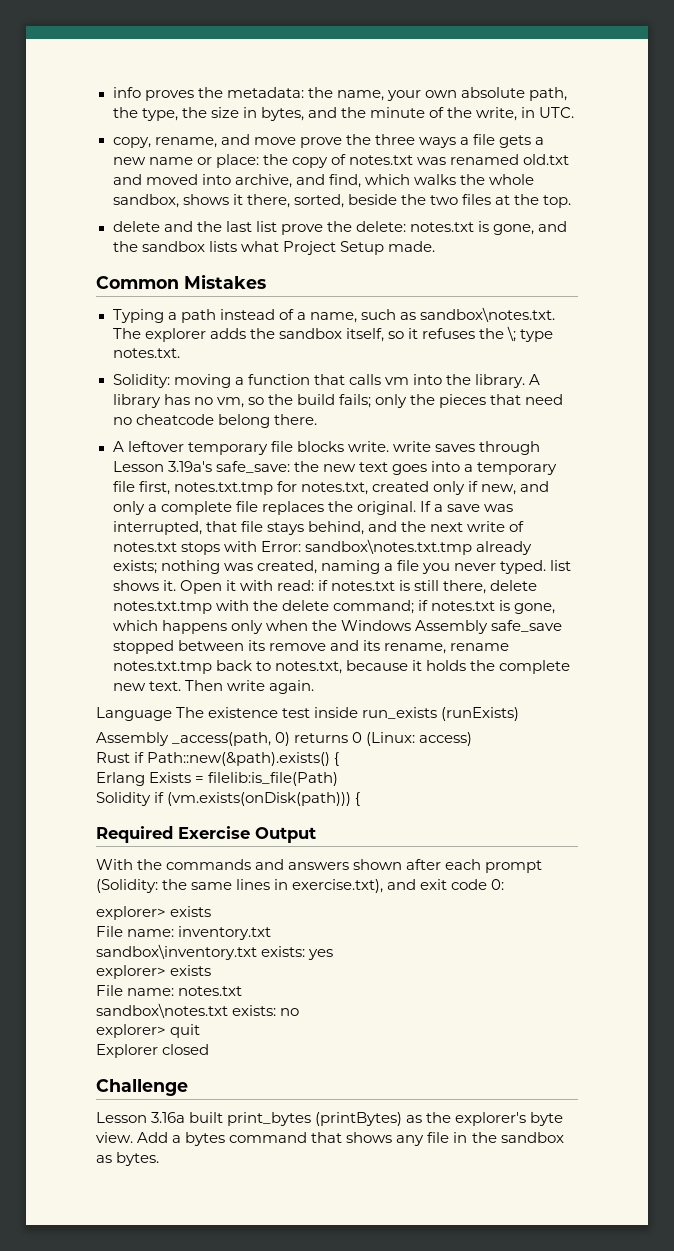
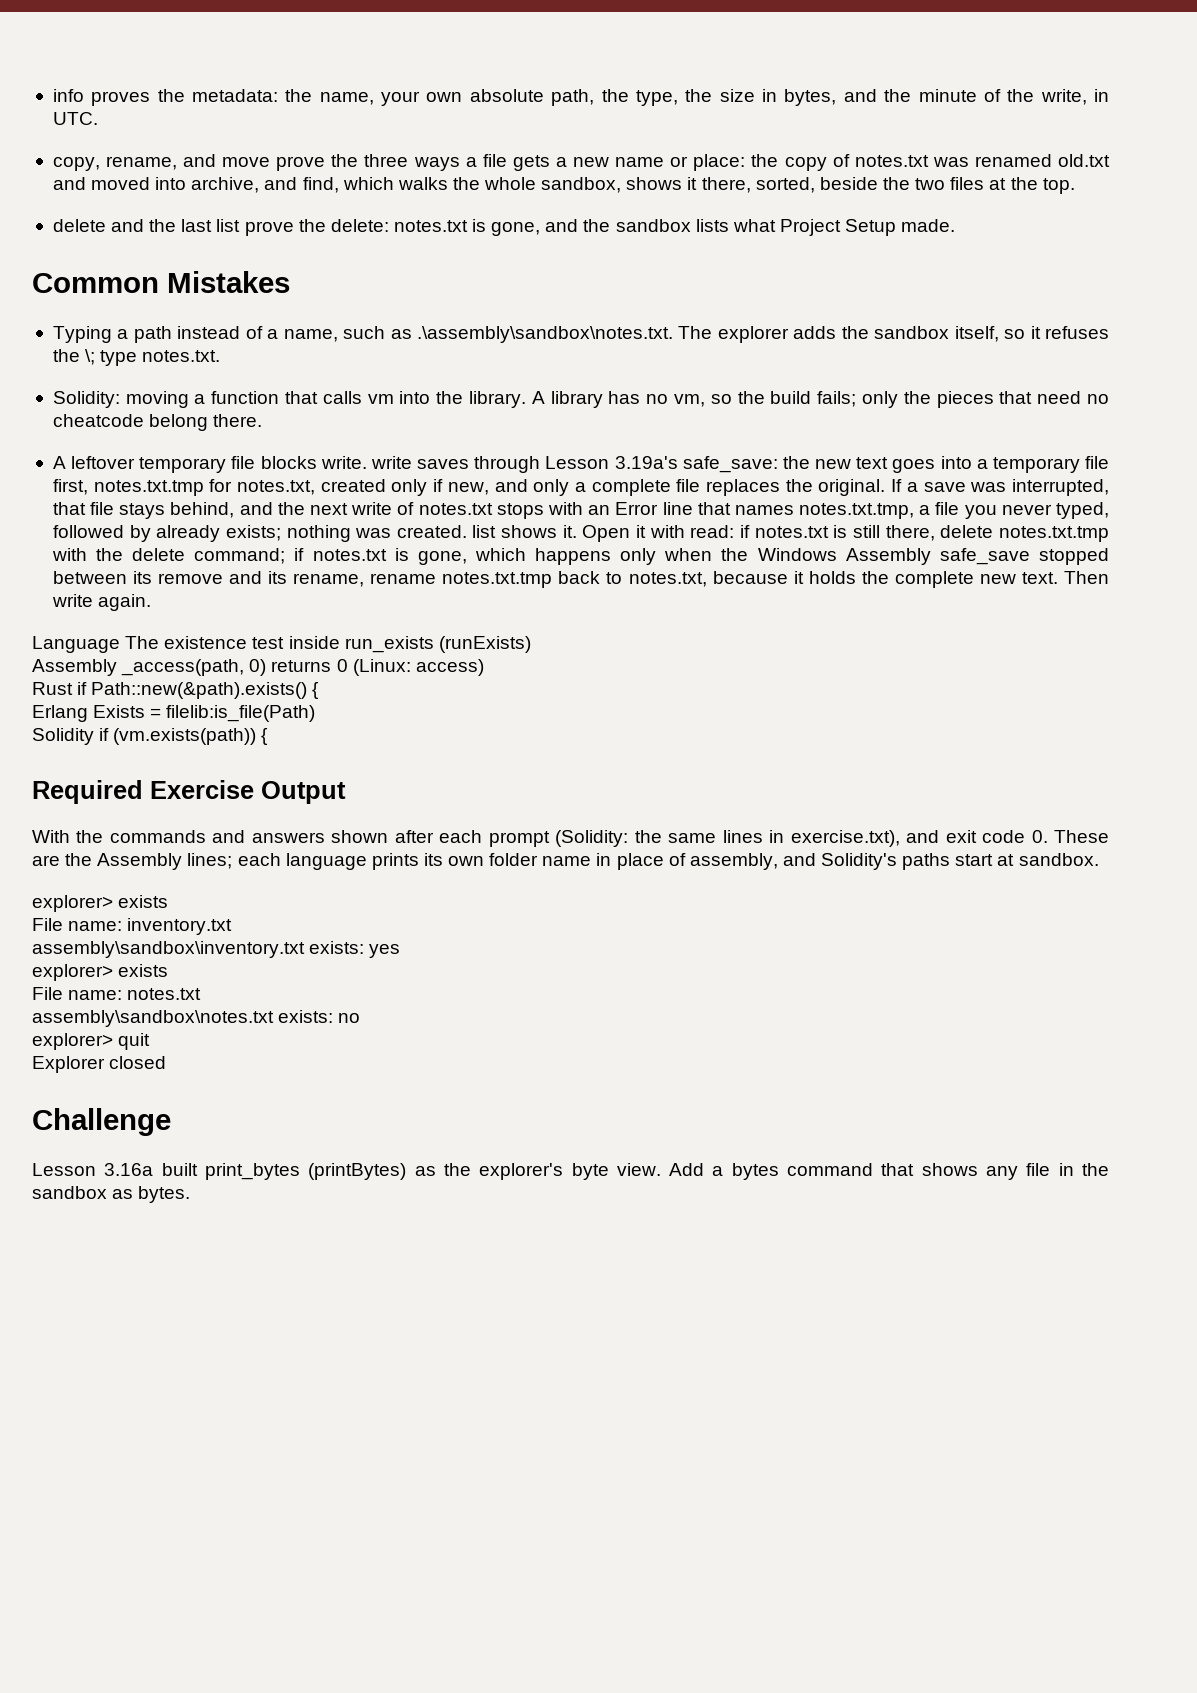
[419,307,555,322] sandbox\notes.txt. -> [416,326,673,343] .\assembly\sandbox\notes.txt.
[260,539,532,555] [112,560,546,574] Error: sandbox\notes.txt.tmp already exists; nothing was created, naming a file you never typed. -> [588,502,1109,519] [52,525,467,542] an Error line that names notes.txt.tmp, a file you never typed, followed by already exists; nothing was created.
[167,792,352,806] (vm.exists(onDisk(path))) -> [113,728,257,745] (vm.exists(path))
[491,879,505,890] 0: -> [1031,830,1110,843] [32,853,1099,870] 0. These are the Assembly lines; each language prints its own folder name in place of assembly, and Solidity's paths start at sandbox.
[96,944,257,960] sandbox\inventory.txt -> [32,941,305,958] assembly\sandbox\inventory.txt
[96,1003,228,1018] sandbox\notes.txt -> [32,1010,274,1027] assembly\sandbox\notes.txt

